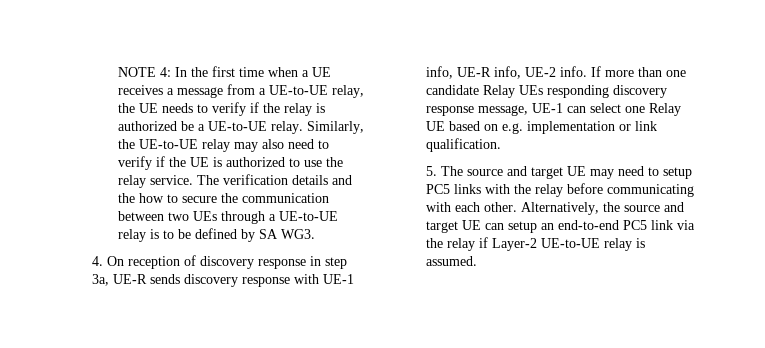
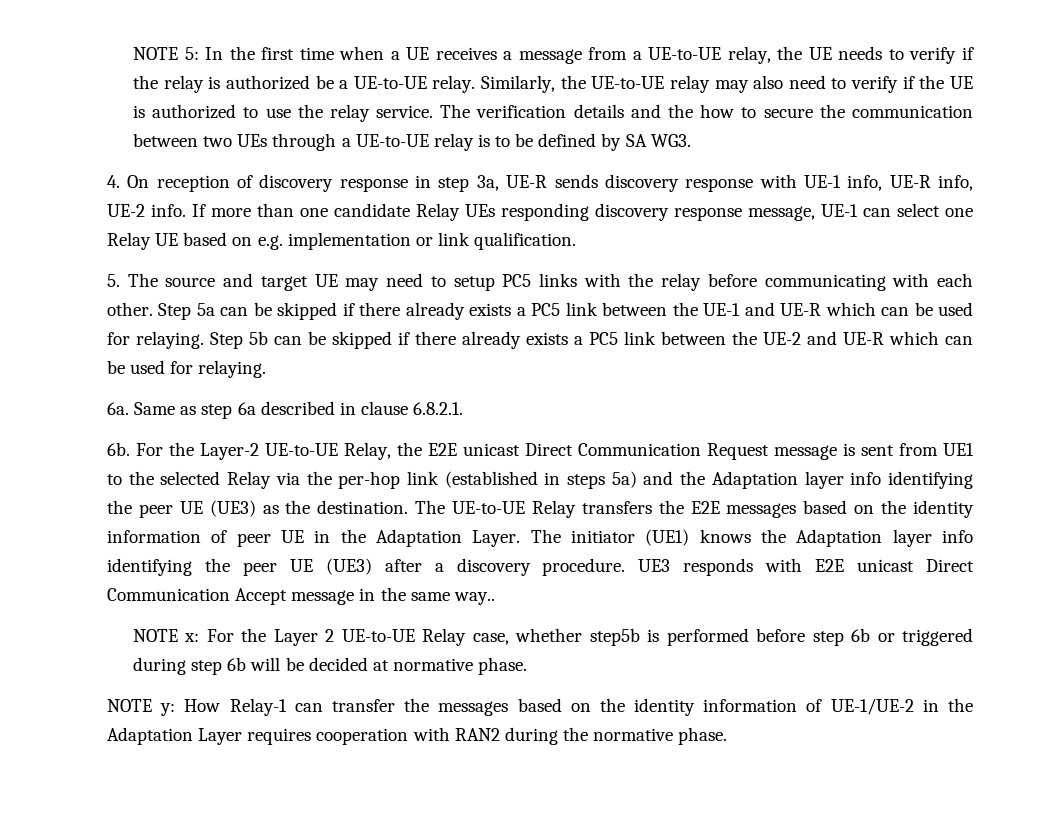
[117,67,171,77] NOTE 4: -> [132,47,199,60] NOTE 5:
[520,202,684,215] [425,220,695,233] [425,237,645,251] [425,256,477,266] Alternatively, the source and target UE can setup an end-to-end PC5 link via the relay if Layer-2 UE-to-UE relay is assumed. -> [158,302,974,320] [106,331,974,349] [106,360,267,378] [106,401,464,419] [106,442,975,460] [106,471,973,489] [106,500,974,518] [106,529,973,547] [106,558,974,576] [106,587,495,605] [132,628,974,646] [132,657,528,675] [106,698,974,716] [106,727,728,745] Step 5a can be skipped if there already exists a PC5 link between the UE-1 and UE-R which can be used for relaying. Step 5b can be skipped if there already exists a PC5 link between the UE-2 and UE-R which can be used for relaying. // 6a. Same as step 6a described in clause 6.8.2.1. // 6b. For the Layer-2 UE-to-UE Relay, the E2E unicast Direct Communication Request message is sent from UE1 to the selected Relay via the per-hop link (established in steps 5a) and the Adaptation layer info identifying the peer UE (UE3) as the destination. The UE-to-UE Relay transfers the E2E messages based on the identity information of peer UE in the Adaptation Layer. The initiator (UE1) knows the Adaptation layer info identifying the peer UE (UE3) after a discovery procedure. UE3 responds with E2E unicast Direct Communication Accept message in the same way.. // NOTE x: For the Layer 2 UE-to-UE Relay case, whether step5b is performed before step 6b or triggered during step 6b will be decided at normative phase. // NOTE y: How Relay-1 can transfer the messages based on the identity information of UE-1/UE-2 in the Adaptation Layer requires cooperation with RAN2 during the normative phase.

